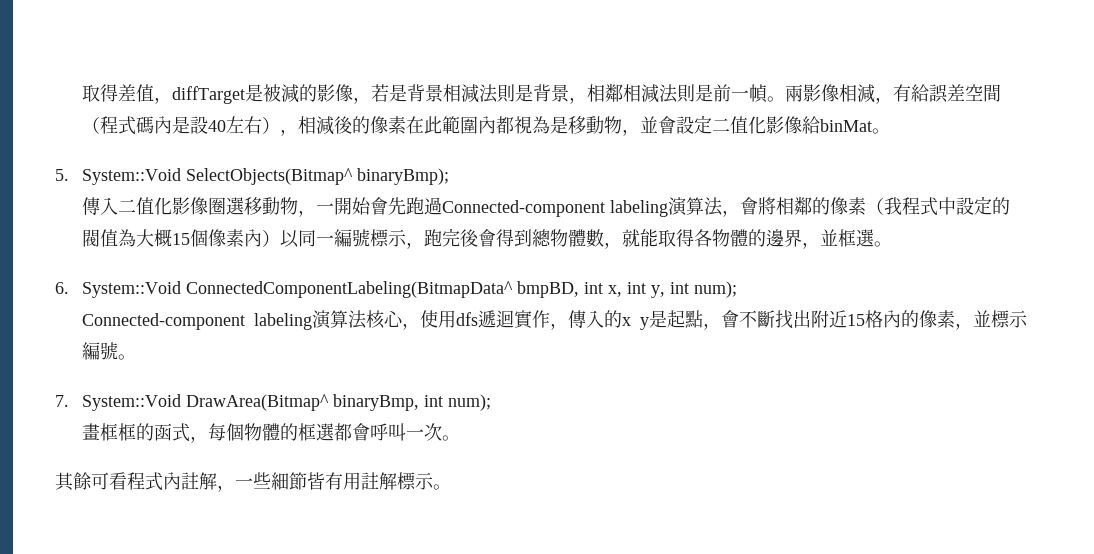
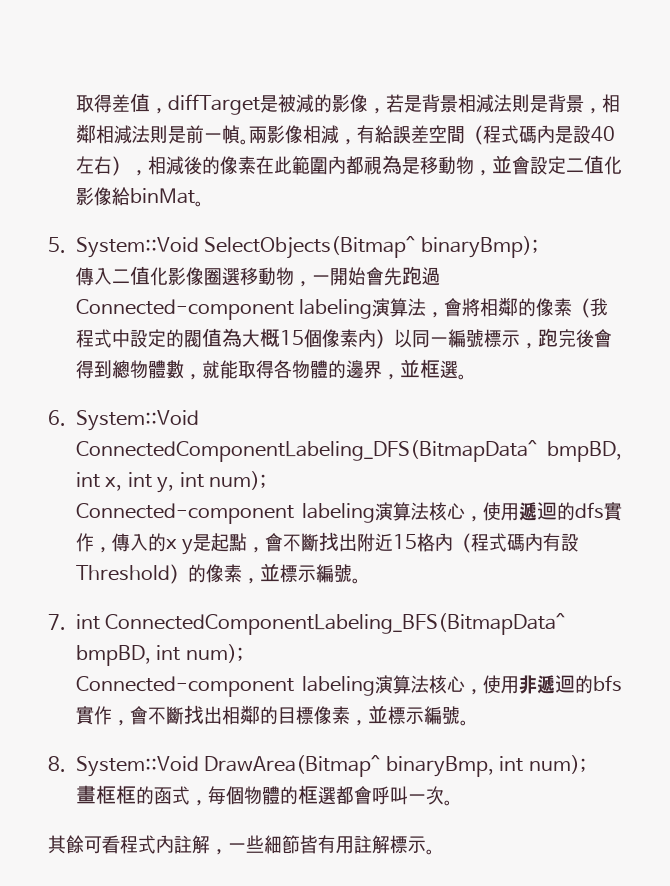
[186,281,514,298] ConnectedComponentLabeling(BitmapData^ -> [76,440,537,462] ConnectedComponentLabeling_DFS(BitmapData^
[456,310,515,328] dfs遞迴 -> [519,502,605,521] 遞迴的dfs
(901, 319) none -> [453,533,580,553] [75,564,188,584] （程式碼內有設Threshold）
(69, 401) none -> [76,613,566,635] [76,644,243,666] [75,675,623,697] [75,705,469,726] [48,756,66,772] int ConnectedComponentLabeling_BFS(BitmapData^ bmpBD, int num); // Connected-component labeling演算法核心，使用非遞迴的bfs實作，會不斷找出相鄰的目標像素，並標示編號。 // 8.

